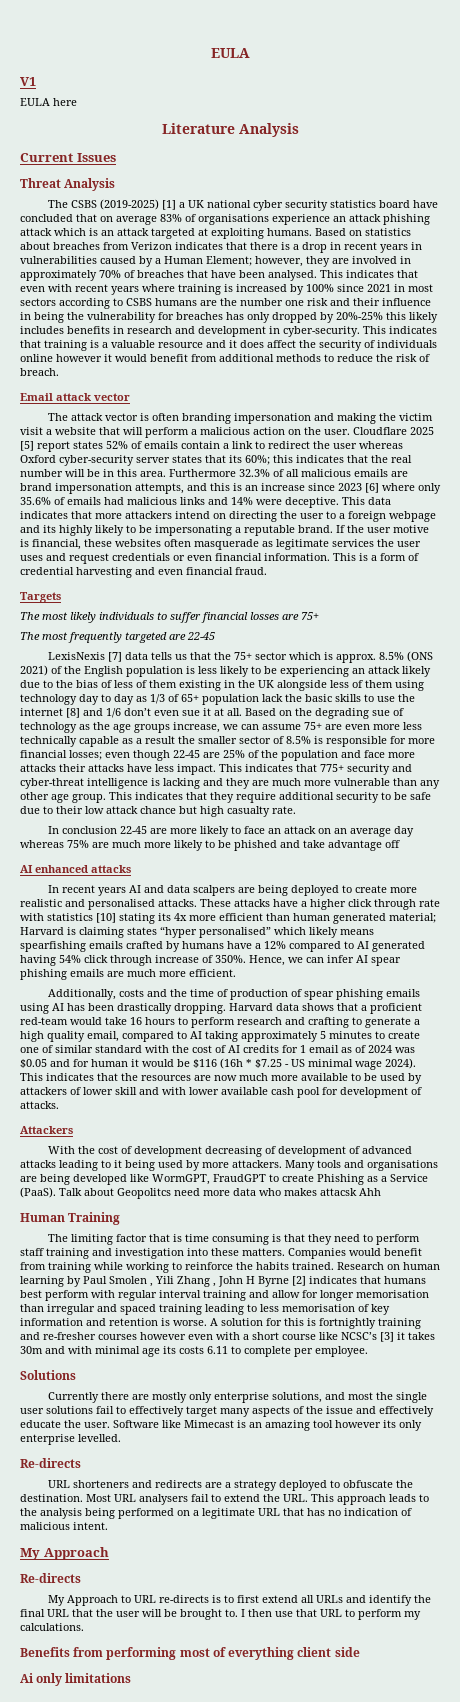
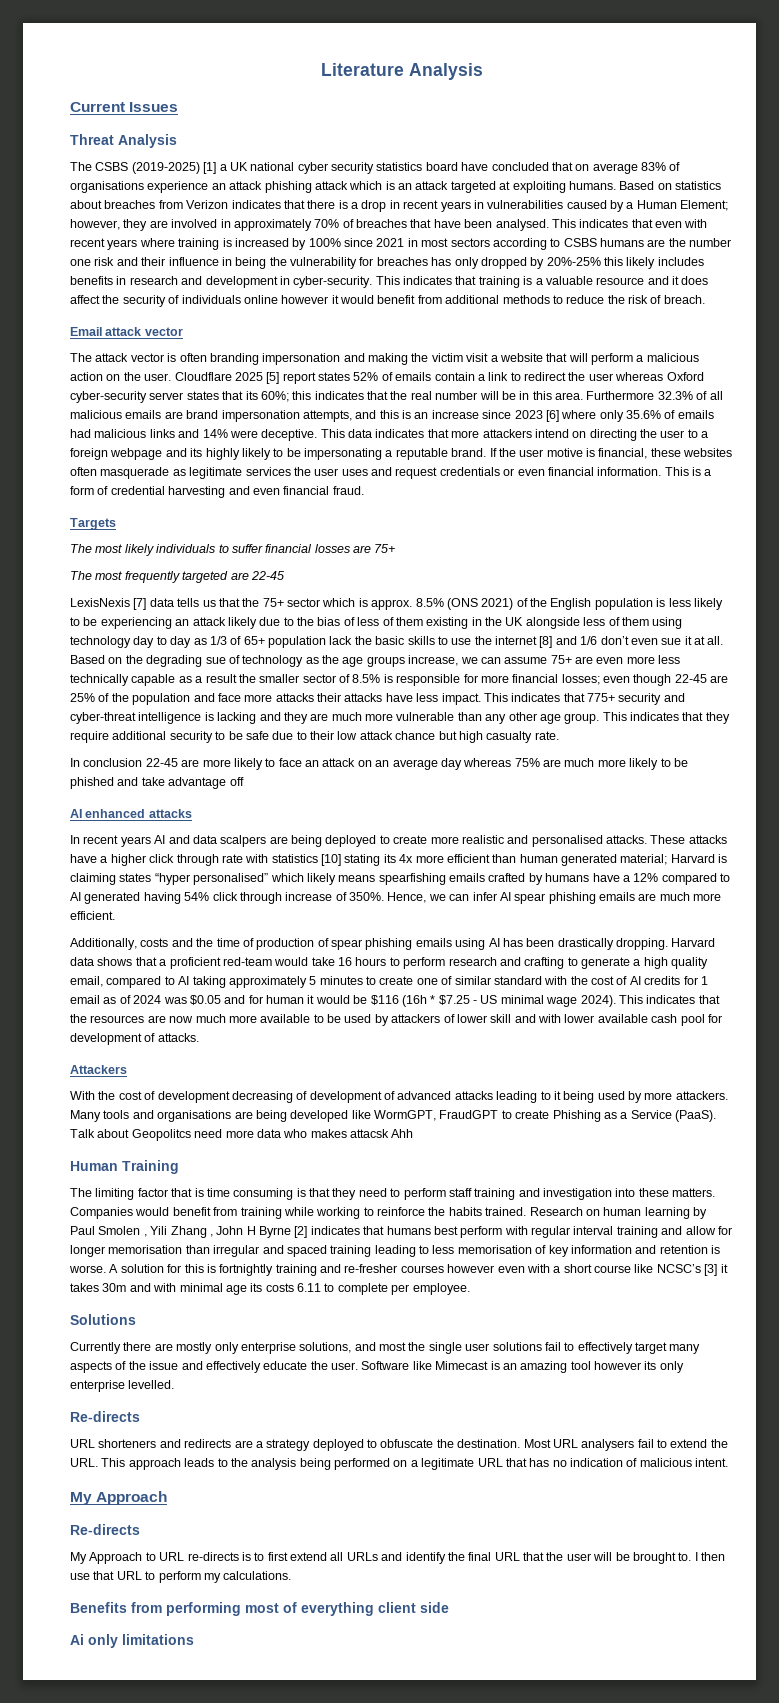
[210,48,250,58] [20,77,36,86] [20,98,77,106] EULA // V1 // EULA here // -> (321, 69) none

